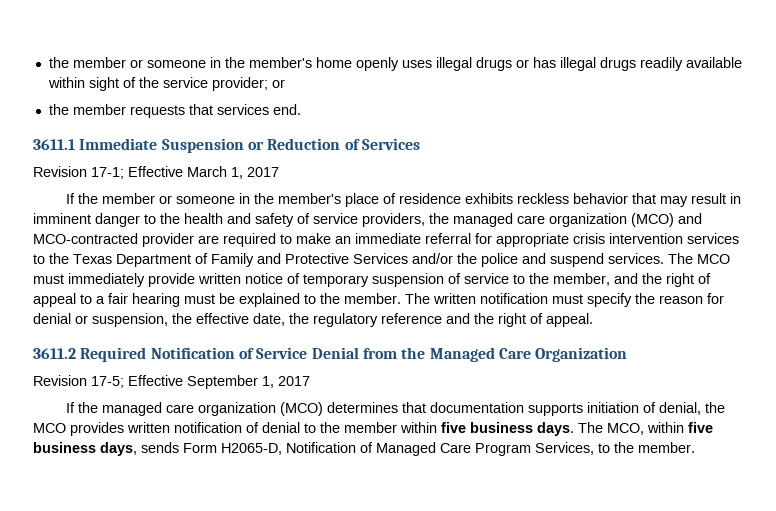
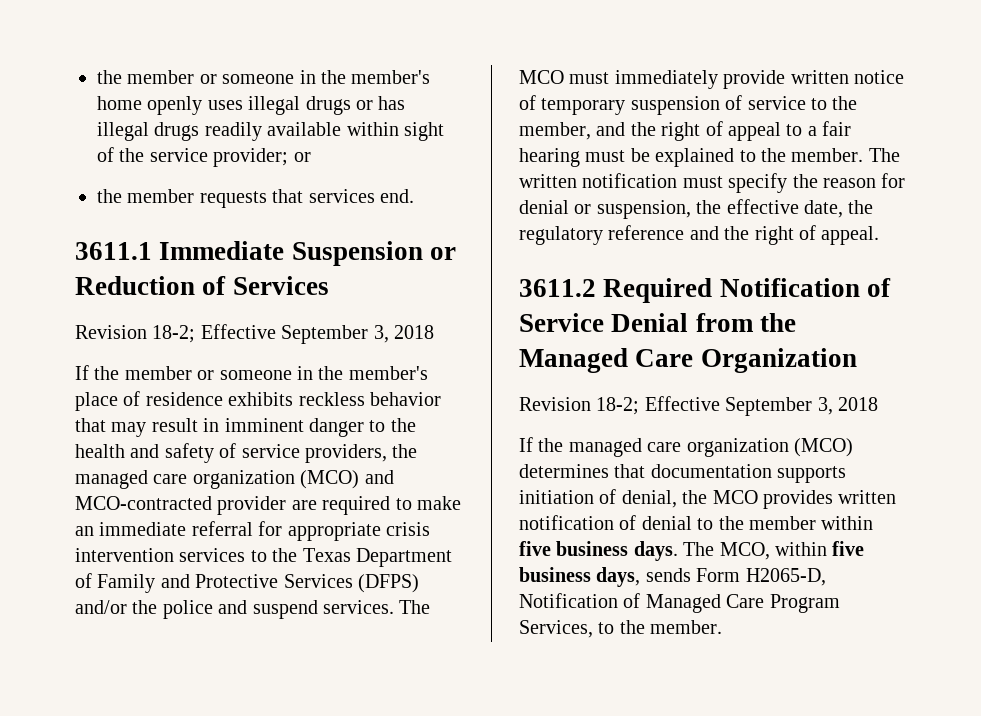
[91,166,279,179] 17-1; Effective March 1, 2017 -> [152,324,434,344] 18-2; Effective September 3, 2018
(408, 258) none -> [358,574,419,593] (DFPS)
[91,375,310,389] 17-5; Effective September 1, 2017 -> [596,396,878,416] 18-2; Effective September 3, 2018

